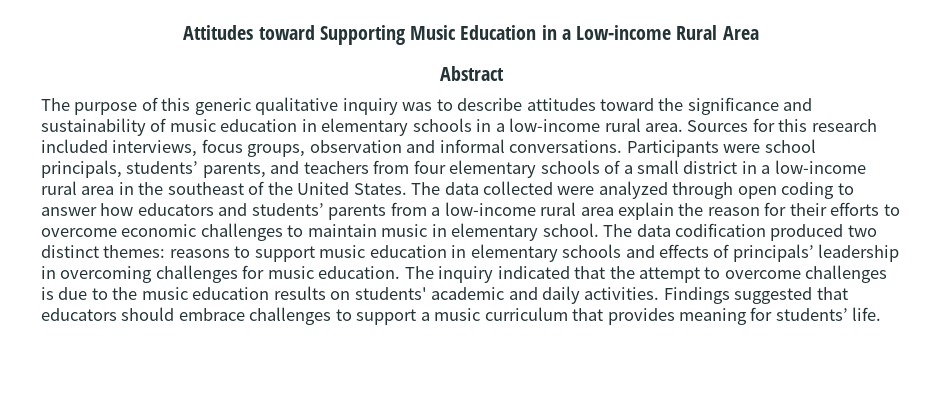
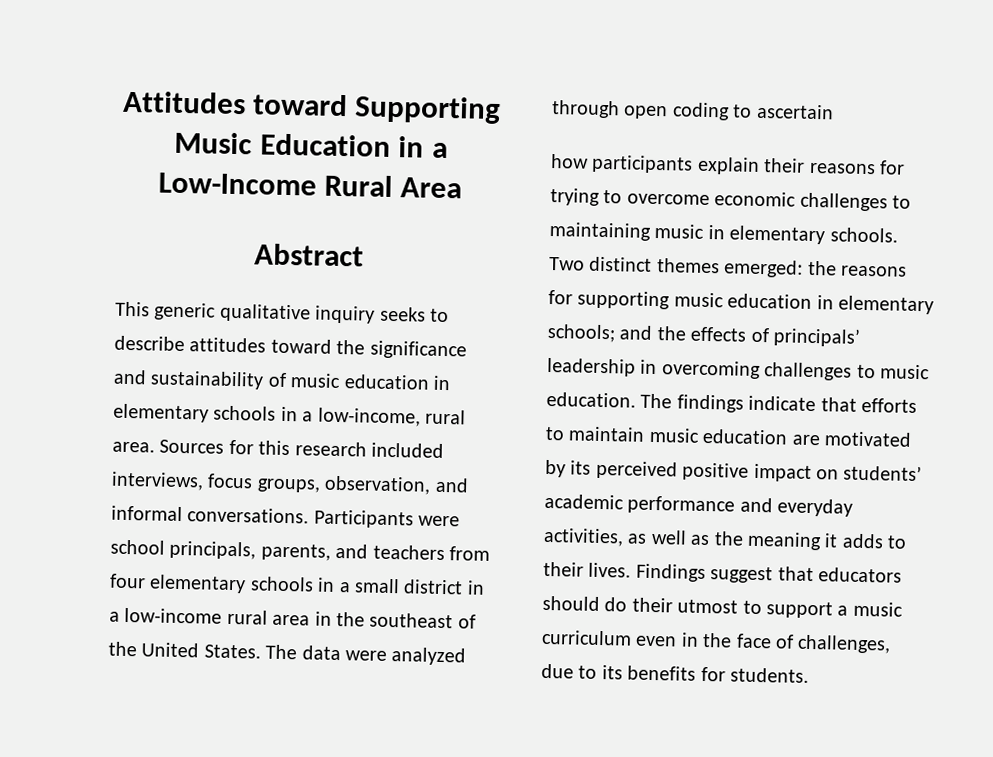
[576,25,672,40] Low-income -> [157,172,317,196] Low-Income
[41,97,191,115] The purpose of this -> [115,301,150,317] This
[402,102,433,111] was -> [379,306,426,322] seeks
[509,118,601,132] low-income -> [317,407,421,427] low-income,
[309,140,402,153] observation -> [324,475,432,495] observation,
[126,161,199,174] students’ -> (257, 550) none
[604,160,621,174] of -> [317,577,336,592] in
[483,181,554,195] collected -> (341, 653) none
[41,202,880,220] answer how educators and students’ parents from a low-income rural area explain the reason for their efforts -> [756,103,834,120] [551,154,905,175] [550,187,600,206] ascertain // how participants explain their reasons for trying
[307,224,377,237] maintain -> [549,221,651,241] maintaining
[542,223,877,241] [41,244,655,262] school. The data codification produced two distinct themes: reasons to support music education in elementary schools and -> [829,227,898,243] [549,256,907,278] [548,289,934,315] [547,323,687,343] schools. Two distinct themes emerged: the reasons for supporting music education in elementary schools; and the
[242,265,265,279] for -> [856,364,876,379] to
[438,265,888,283] [41,286,848,304] [41,307,332,325] inquiry indicated that the attempt to overcome challenges is due to the music education results on students' academic and daily activities. Findings suggested that educators should embrace challenges -> [676,394,917,413] [545,426,912,447] [545,459,923,483] [544,493,854,517] [543,527,908,551] [543,561,902,584] [542,595,739,614] findings indicate that efforts to maintain music education are motivated by its perceived positive impact on students’ academic performance and everyday activities, as well as the meaning it adds to their lives. Findings suggest that educators should do their utmost
[572,307,882,325] that provides meaning for students’ life. -> [635,632,892,654] [541,663,809,683] even in the face of challenges, due to its benefits for students.

